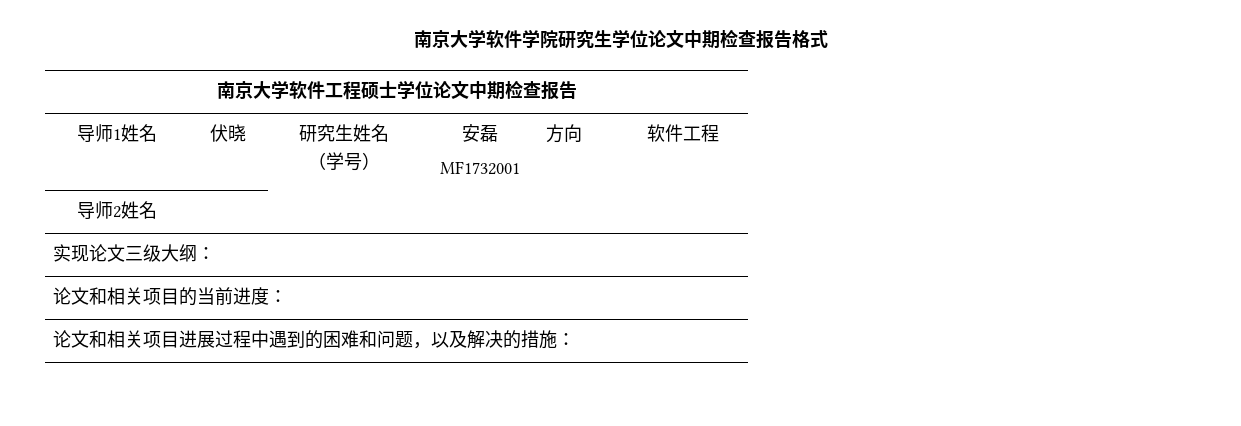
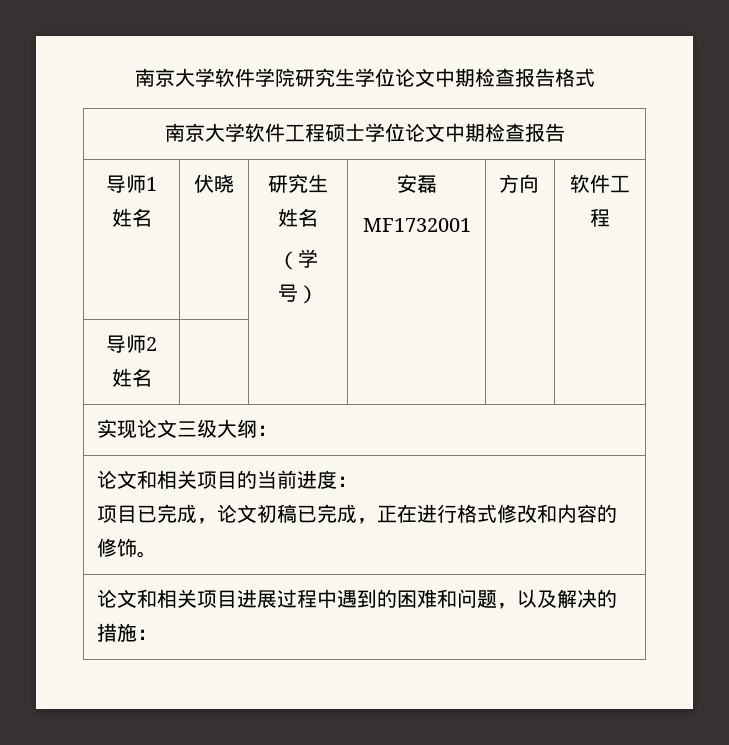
(287, 296) none -> [97,504,618,524] [97,538,158,558] // 项目已完成，论文初稿已完成，正在进行格式修改和内容的修饰。

